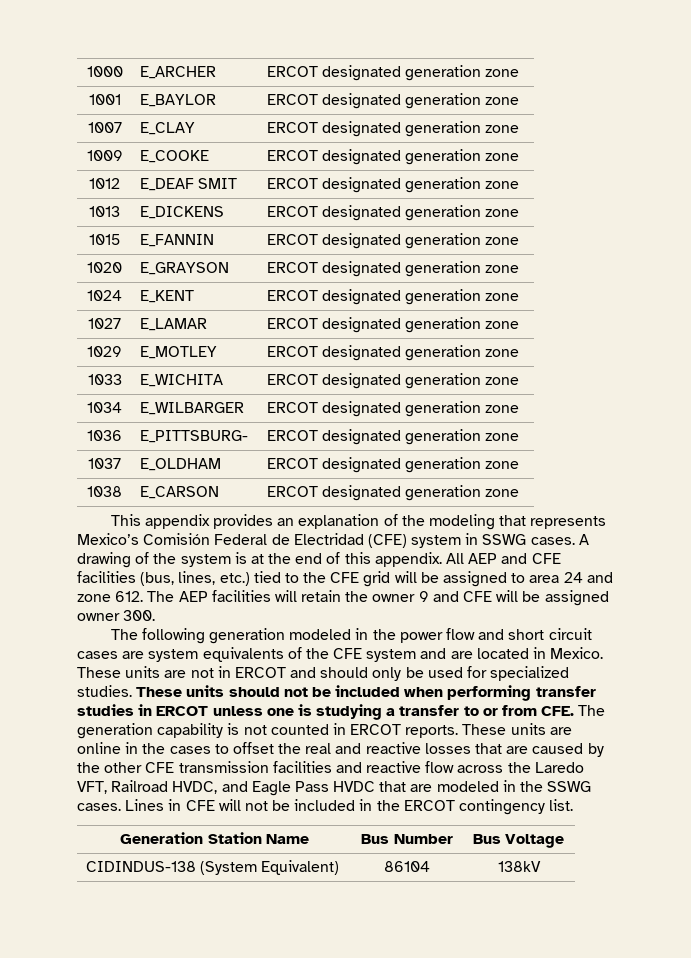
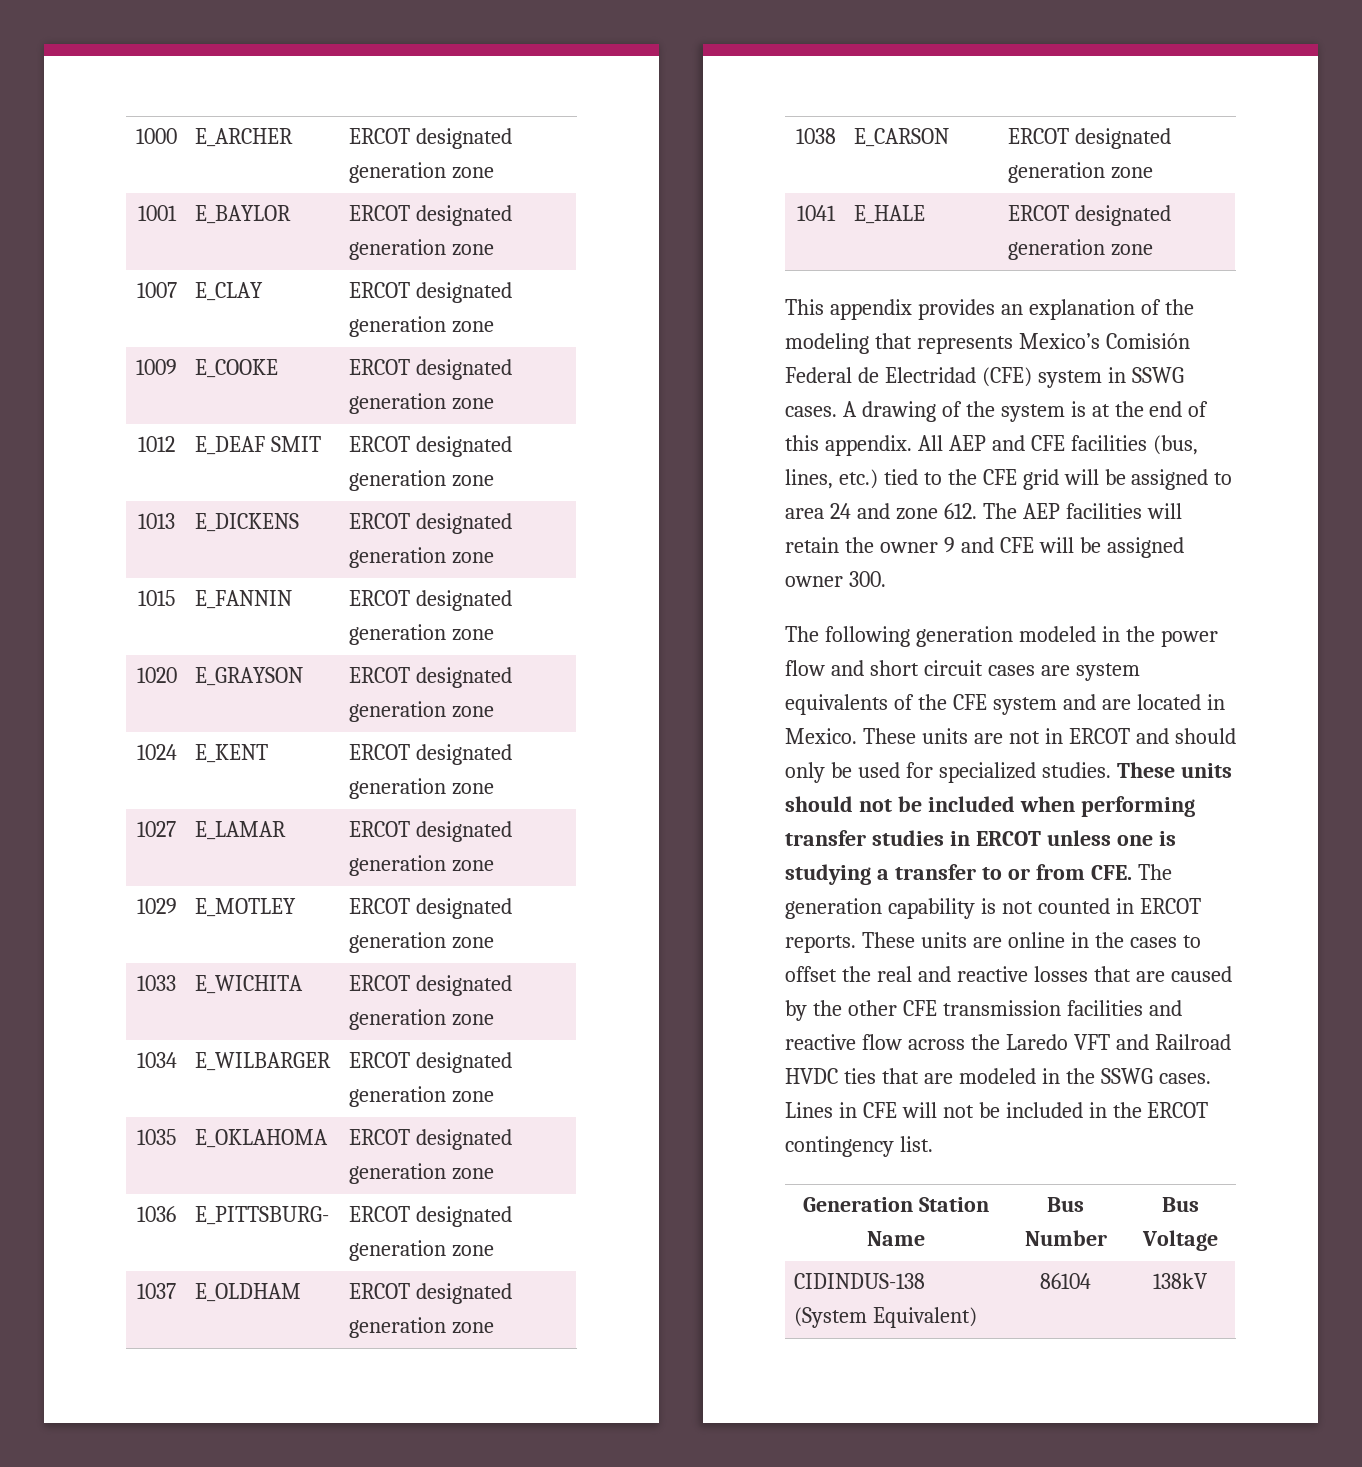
(520, 409) none -> [137,1129,176,1145] [195,1129,329,1148] [349,1129,513,1150] [349,1163,495,1184] // 1035 | E_OKLAHOMA | ERCOT designated generation zone
(520, 493) none -> [796,205,836,221] [854,205,926,224] [1008,205,1172,226] [1008,239,1154,260] // 1041 | E_HALE | ERCOT designated generation zone
[77,780,376,796] VFT, Railroad HVDC, and Eagle Pass HVDC -> [1073,1034,1231,1050] [785,1068,876,1084] VFT and Railroad HVDC ties

